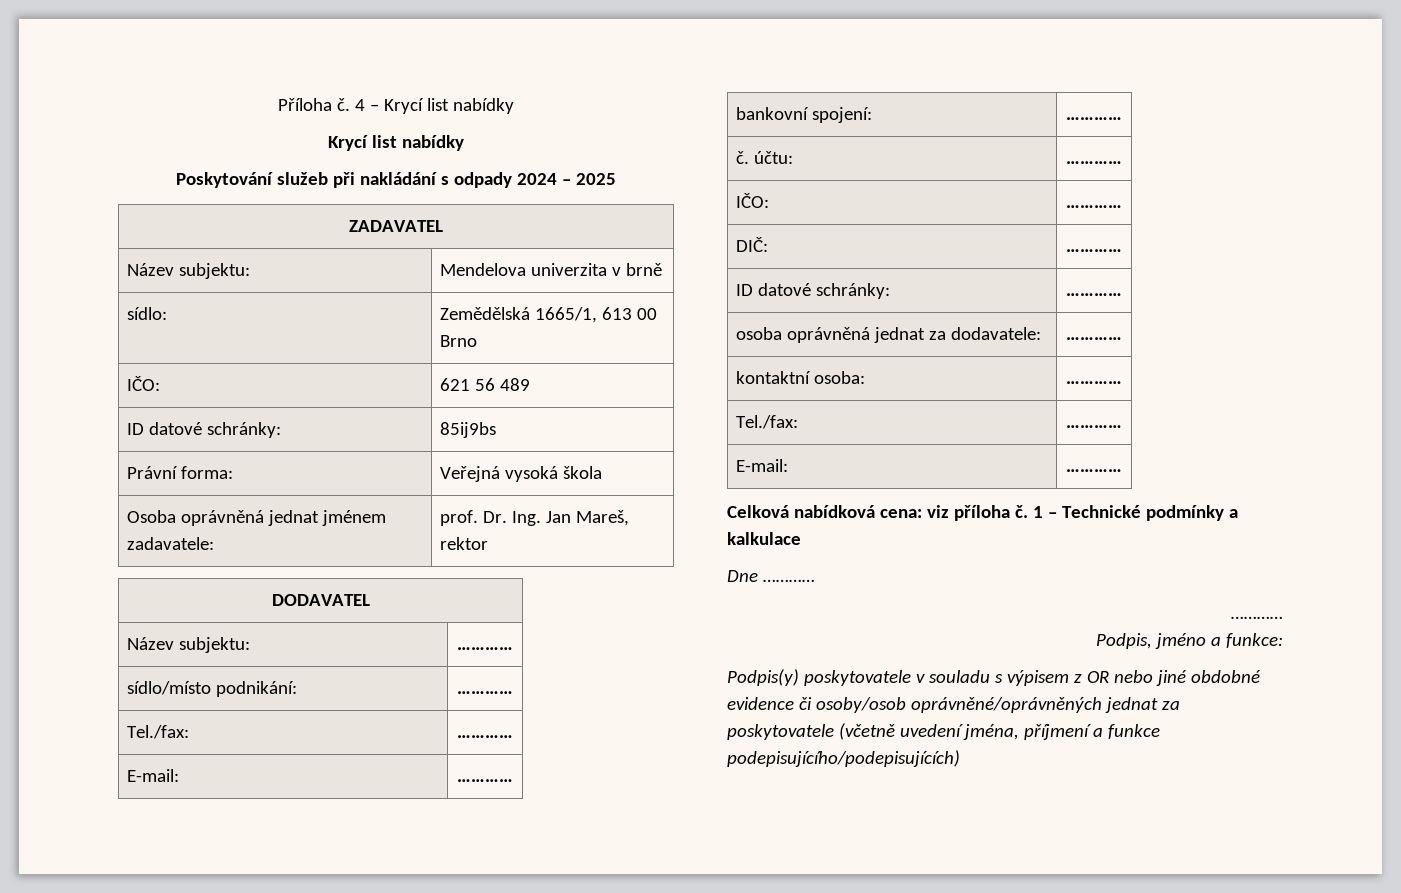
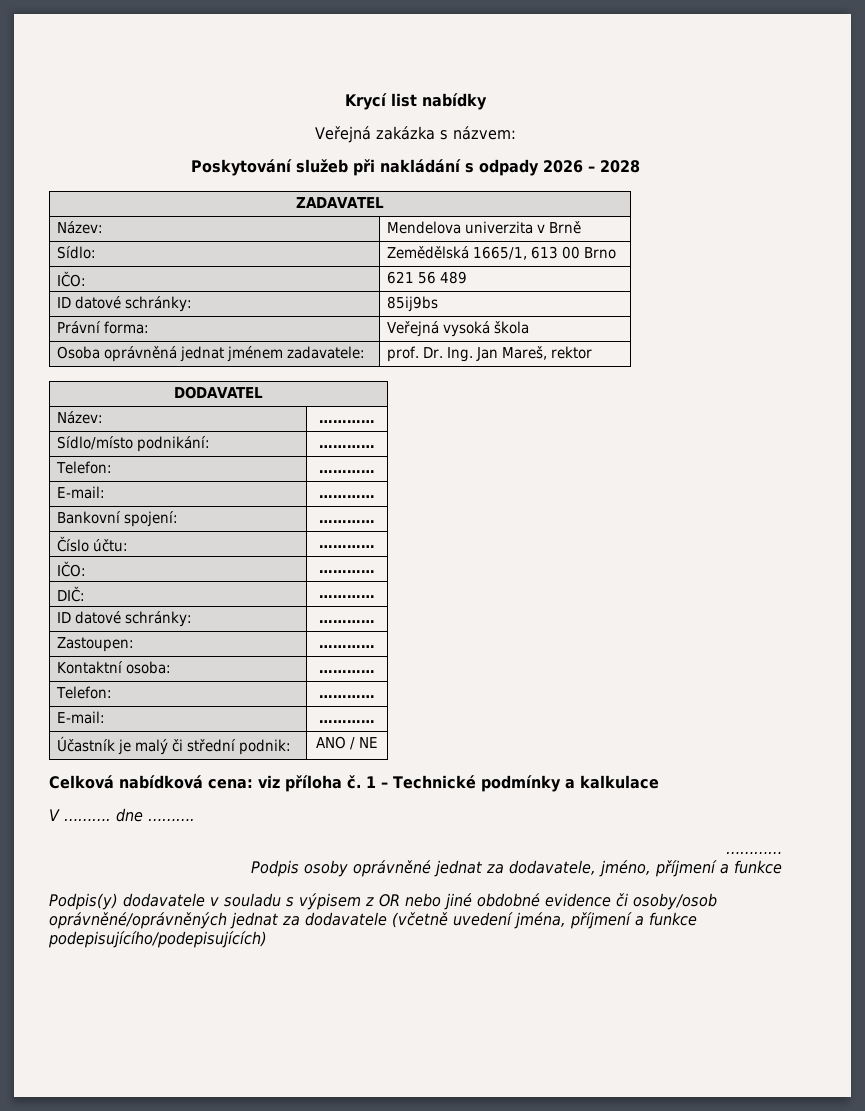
[278,98,514,114] [328,135,464,151] Příloha č. 4 – Krycí list nabídky // Krycí list nabídky -> [345,93,487,110] [315,126,516,143] Krycí list nabídky // Veřejná zakázka s názvem:
[516,173,616,185] 2024 – 2025 -> [543,160,640,173] 2026 – 2028
[126,263,250,279] Název subjektu: -> [57,221,104,234] Název:
[625,263,662,276] [126,307,167,320] brně // sídlo: -> [549,221,582,234] [57,246,97,259] Brně // Sídlo:
[126,637,250,653] [457,647,513,650] [126,681,211,695] Název subjektu: | ………… // sídlo/místo -> [57,411,104,424] [319,420,375,423] [57,436,134,450] Název: | ………… // Sídlo/místo
[126,725,189,739] [457,735,513,738] [126,769,179,782] [457,779,513,782] [735,107,809,120] Tel./fax: | ………… // E-mail: | ………… // bankovní -> [56,461,113,474] [319,470,375,473] [57,486,106,499] [319,495,375,498] [57,511,122,524] Telefon: | ………… // E-mail: | ………… // Bankovní
[735,151,749,164] č. -> [57,536,90,552] Číslo
[735,327,1041,343] [1066,337,1122,340] [735,371,811,384] osoba oprávněná jednat za dodavatele: | ………… // kontaktní -> [57,637,135,652] [319,645,375,648] [57,661,124,674] Zastoupen: | ………… // Kontaktní
[735,415,798,429] [1066,425,1122,428] [735,459,788,472] [1066,469,1122,472] Tel./fax: | ………… // E-mail: | ………… -> [56,686,113,699] [319,695,375,698] [57,711,106,724] [319,720,375,723] [57,736,292,755] [316,736,378,750] Telefon: | ………… // E-mail: | ………… // Účastník je malý či střední podnik: | ANO / NE
[727,570,815,582] [1231,616,1283,619] [1096,633,1283,649] Dne ………… // ………… // Podpis, jméno a funkce: -> [49,808,195,822] [726,852,782,854] [251,860,782,877] V ………. dne ………. // ………… // Podpis osoby oprávněné jednat za dodavatele, jméno, příjmení a funkce
[803,670,911,686] poskytovatele -> [123,893,205,907] dodavatele
[727,724,834,740] poskytovatele -> [305,912,387,926] dodavatele

